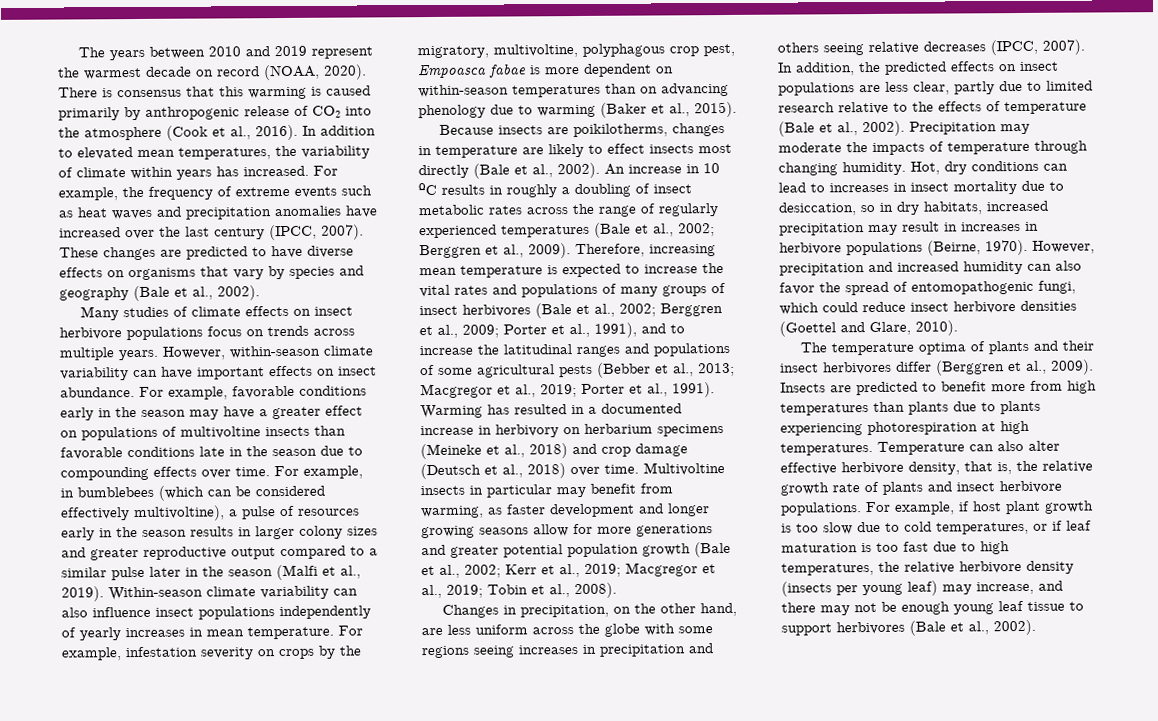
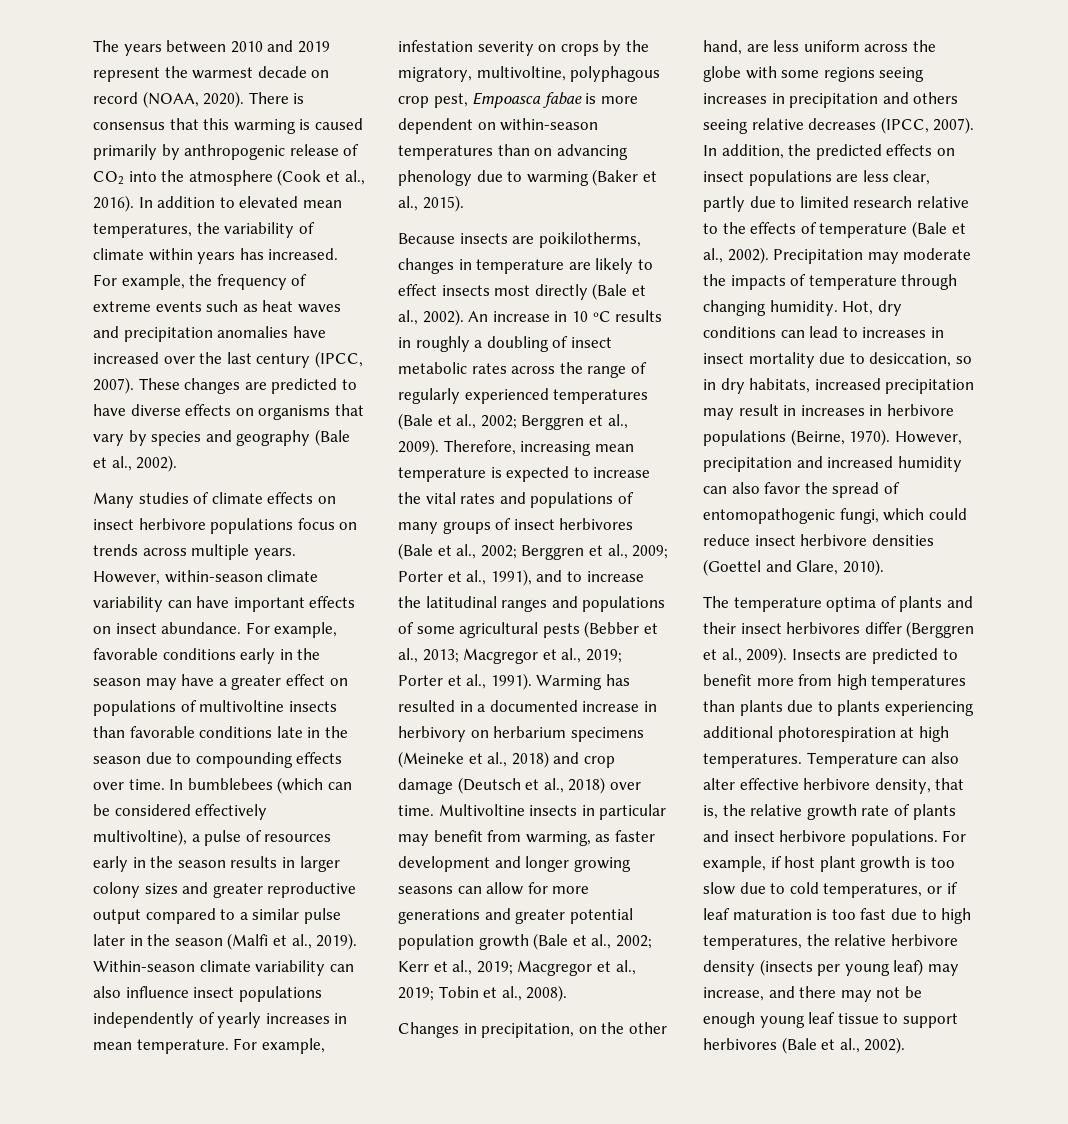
[274,465,363,479] [60,488,74,498] For example, in -> [169,779,184,790] In
(529, 531) none -> [457,886,482,894] can
(863, 429) none -> [703,726,773,738] additional

